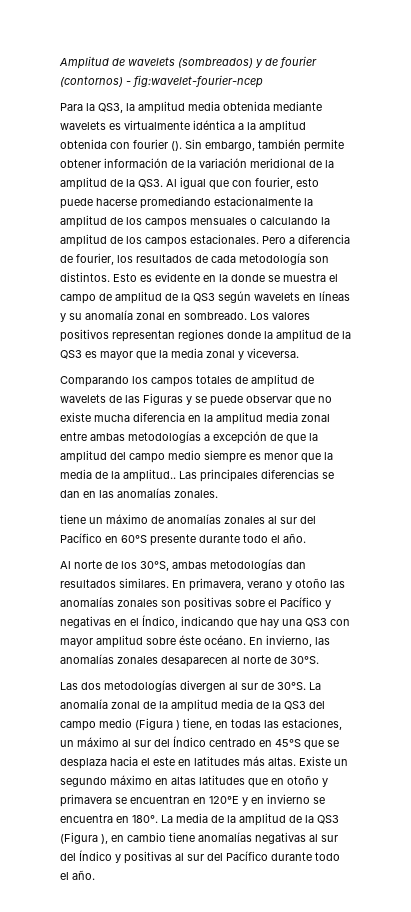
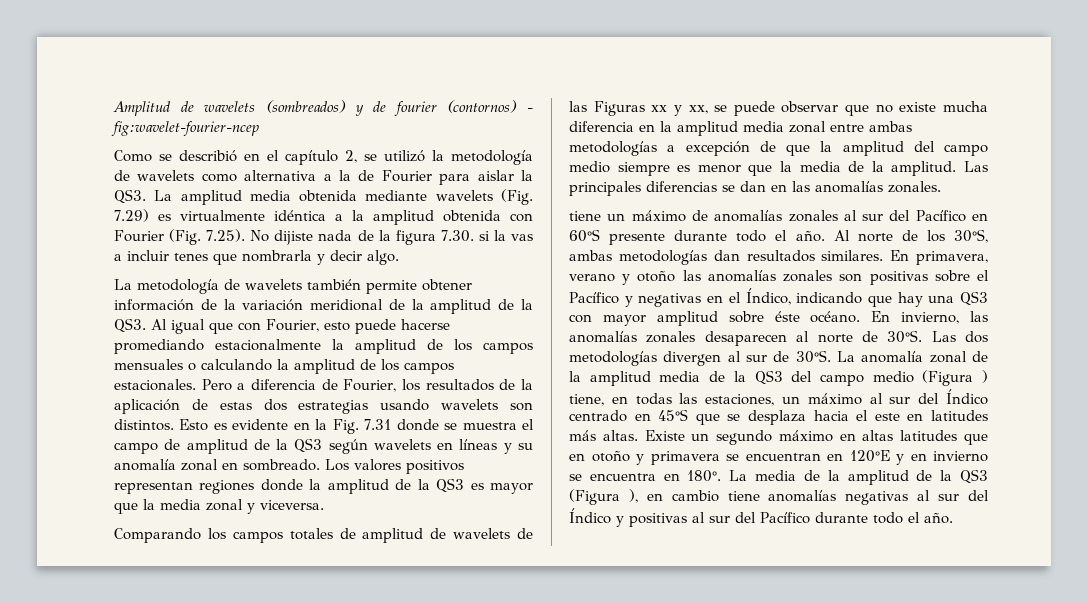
[60,103,135,113] Para la QS3, la -> [114,150,533,165] [114,170,533,185] [114,189,173,204] Como se describió en el capítulo 2, se utilizó la metodología de wavelets como alternativa a la de Fourier para aislar la QS3. La
(106, 125) none -> [501,189,533,205] [114,209,149,222] (Fig. 7.29)
[133,139,255,151] fourier (). Sin embargo, -> [114,229,533,245] [114,250,399,265] [114,279,302,294] Fourier (Fig. 7.25). No dijiste nada de la figura 7.30. si la vas a incluir tenes que nombrarla y decir algo. // La metodología de wavelets
[255,177,293,189] fourier, -> [266,319,319,332] Fourier,
[76,253,114,265] fourier, -> [343,379,397,392] Fourier,
[211,253,306,265] cada metodología -> [521,379,533,390] [114,399,499,414] la aplicación de estas dos estrategias usando wavelets
(228, 278) none -> [332,419,392,434] Fig. 7.31
[186,396,192,405] y -> [651,105,708,116] xx y xx,
[123,469,176,482] amplitud.. -> [891,161,957,176] amplitud.
(306, 538) // -> (825, 236) none
(319, 660) // -> (923, 336) none

